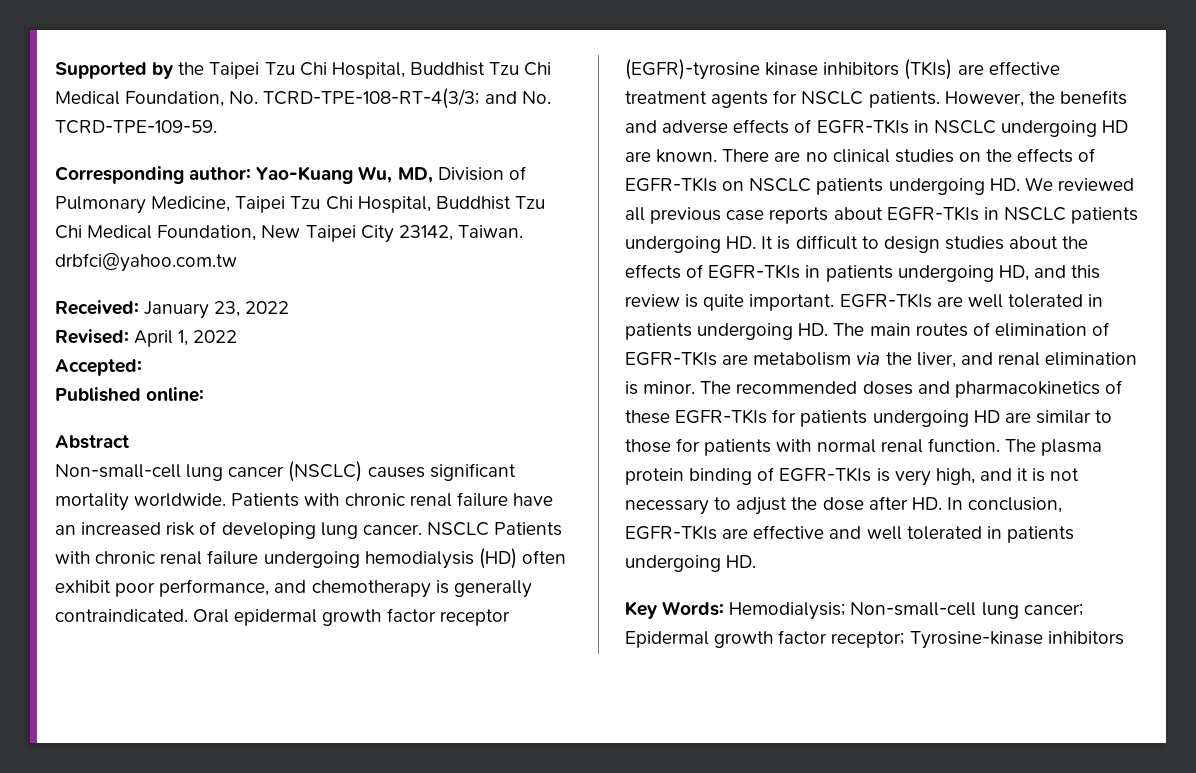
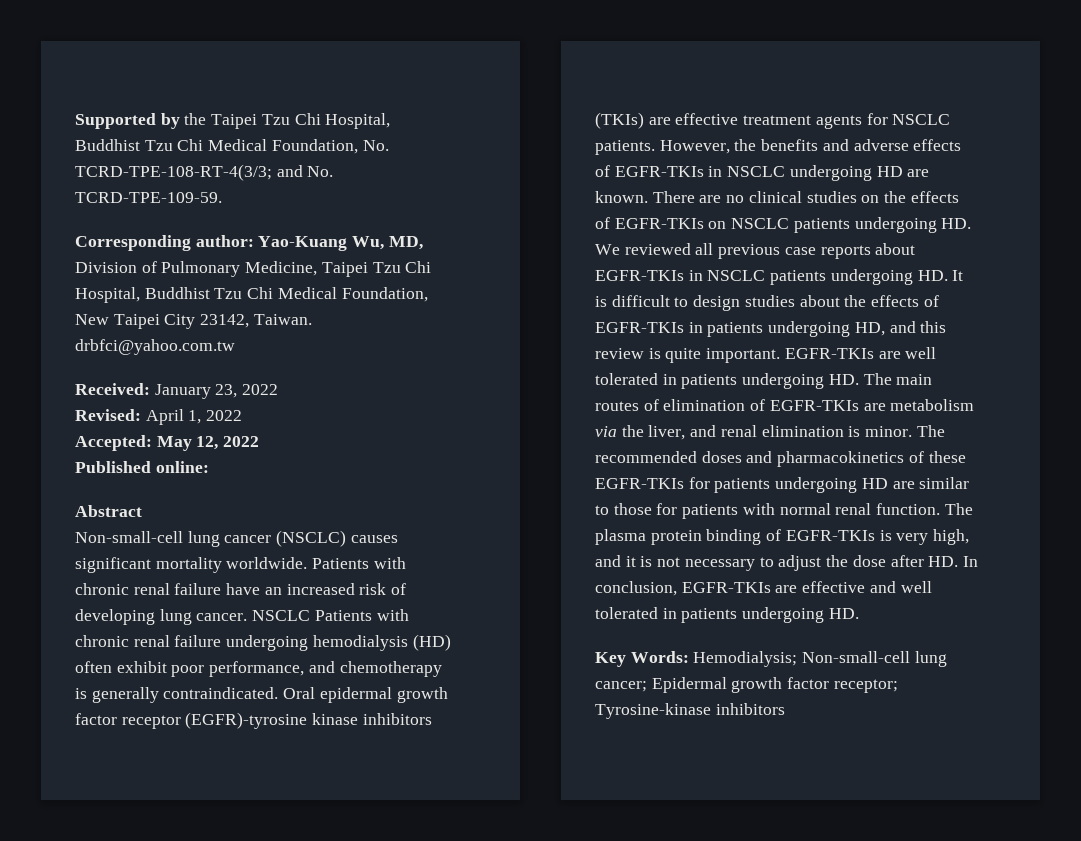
(142, 367) none -> [156,436,260,451] May 12, 2022

